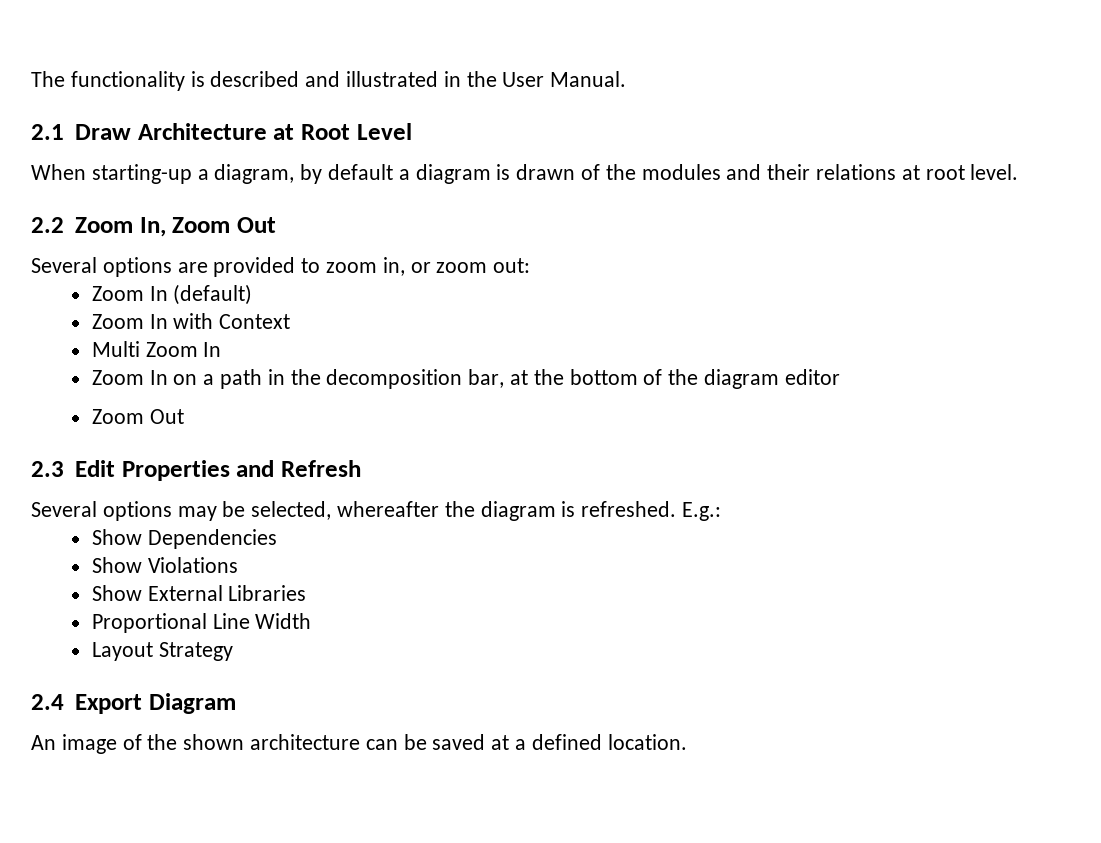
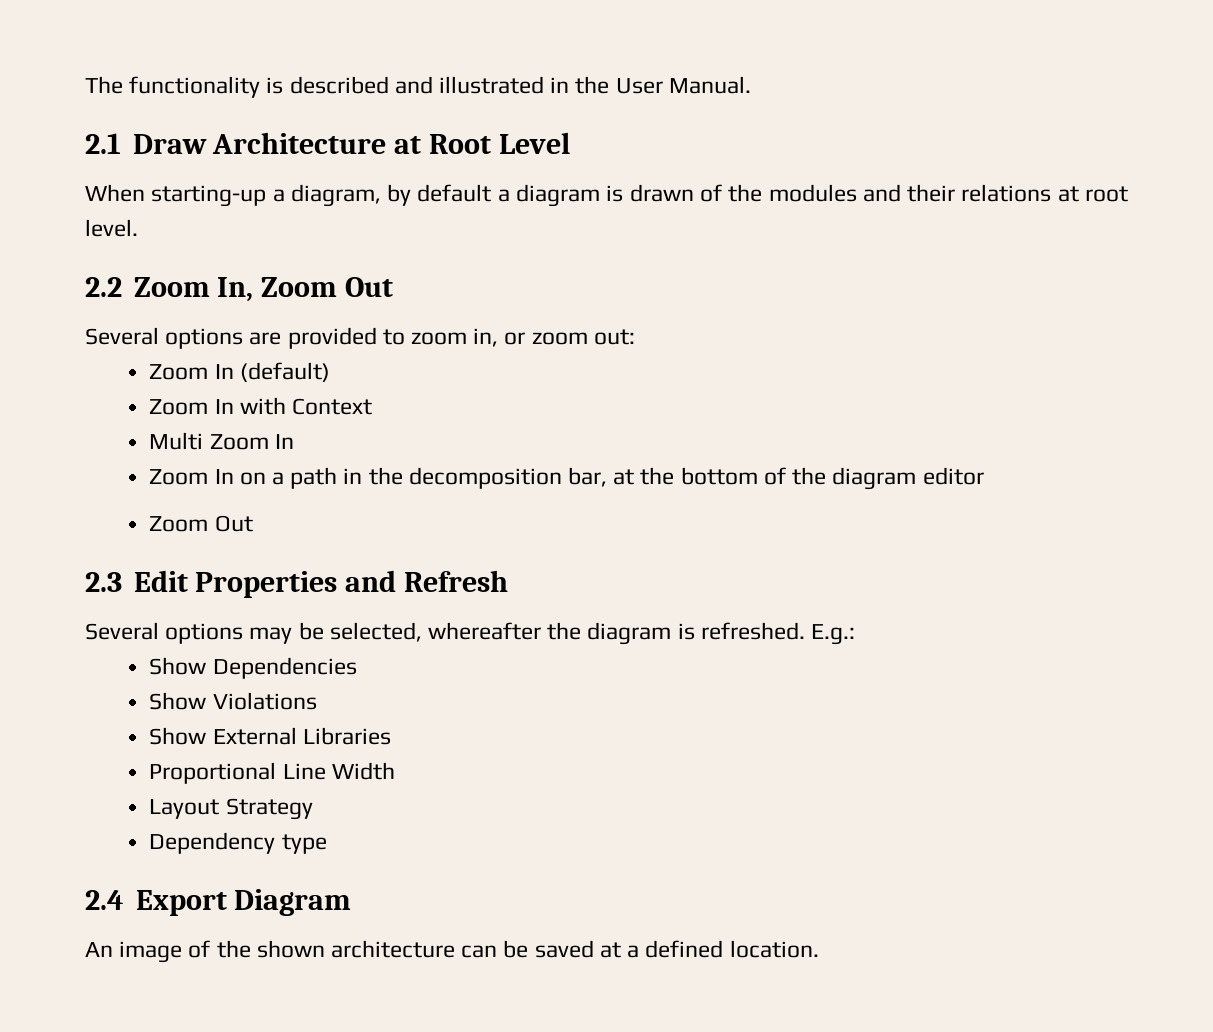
(233, 651) none -> [149,832,327,854] // Dependency type

